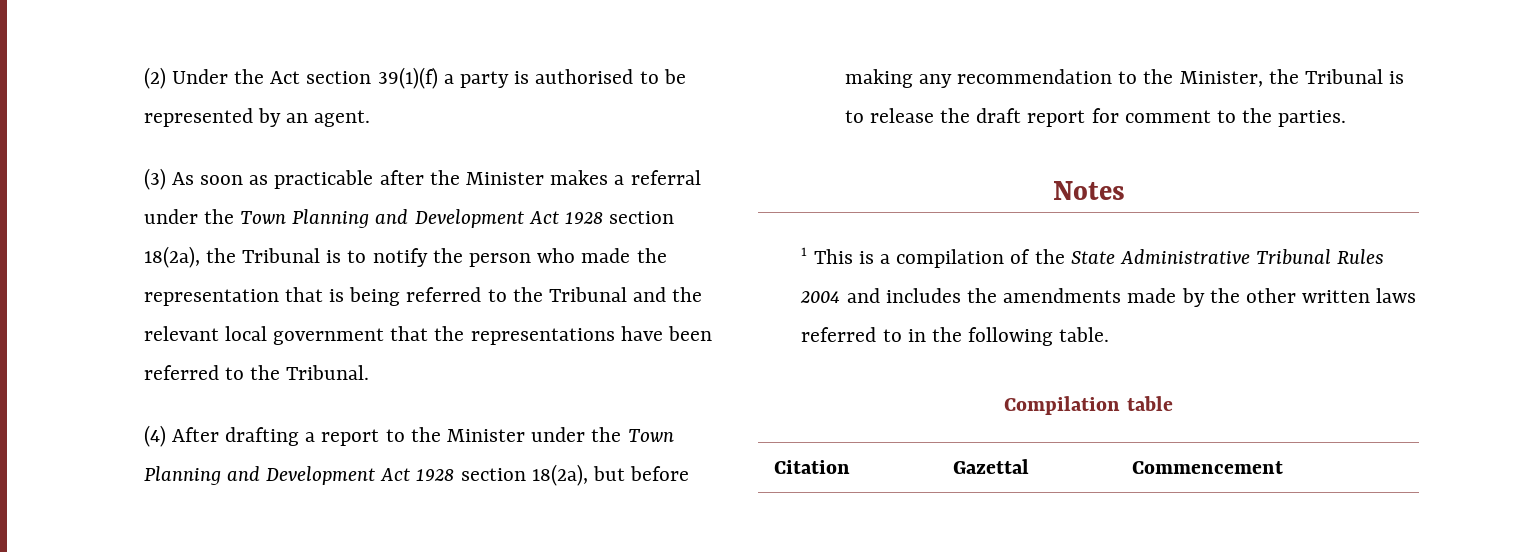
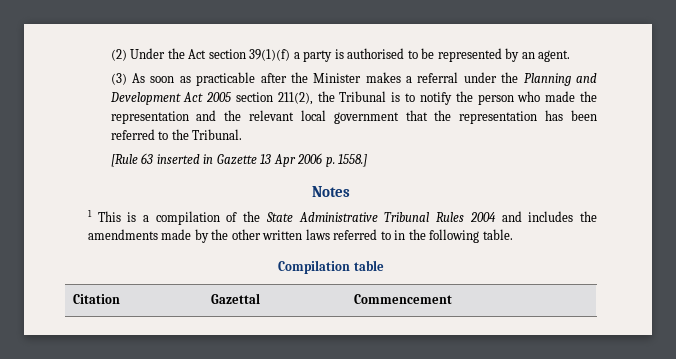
[239,209,675,228] [143,246,200,268] Town Planning and Development Act 1928 section 18(2a), -> [523,73,597,86] [109,92,313,105] Planning and Development Act 2005 section 211(2),
[284,287,628,306] that is being referred to the Tribunal -> (189, 117) none
[470,326,663,345] representations have -> [459,110,564,124] representation has
[143,425,674,447] [143,464,690,486] [844,69,1405,88] [844,108,1347,127] (4) After drafting a report to the Minister under the Town Planning and Development Act 1928 section 18(2a), but before making any recommendation to the Minister, the Tribunal is to release the draft report for comment to the parties. -> [110,153,368,167] [Rule 63 inserted in Gazette 13 Apr 2006 p. 1558.]

